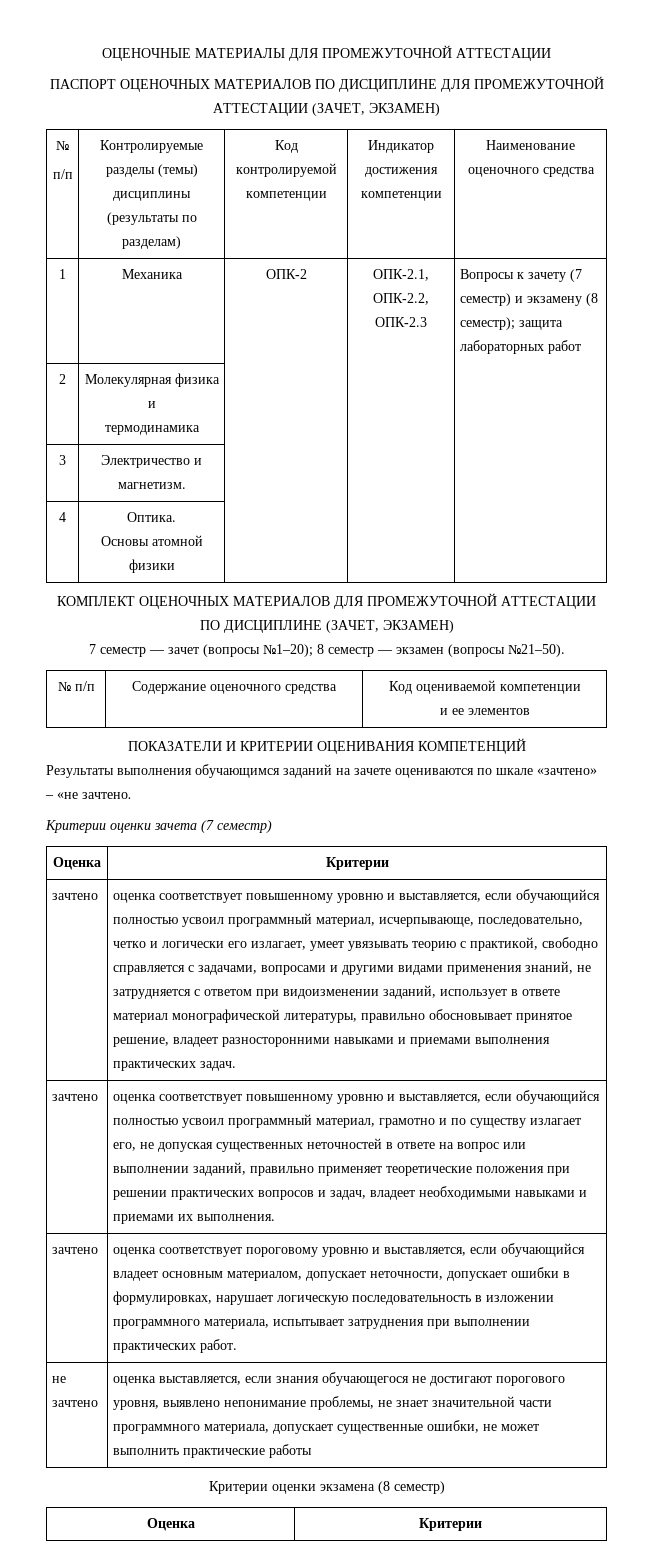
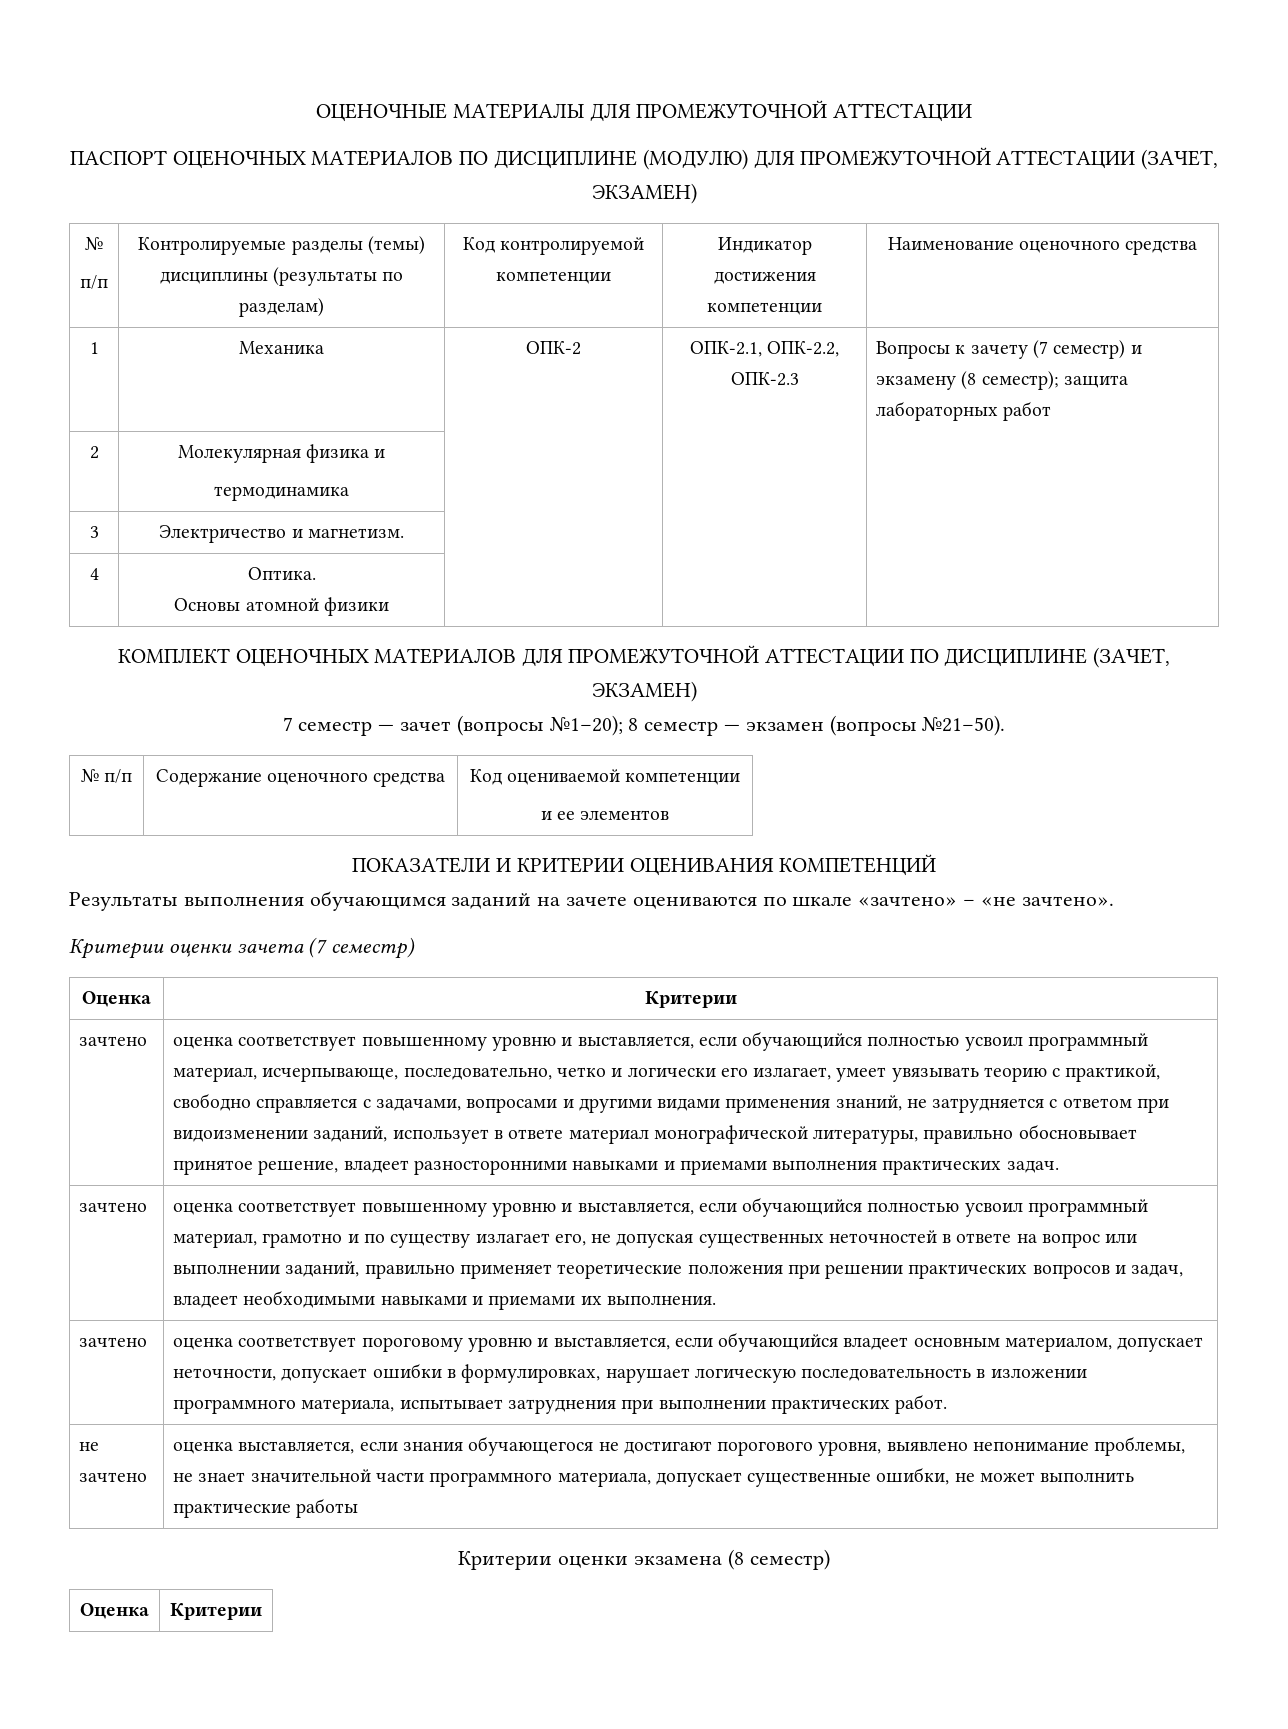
(437, 85) none -> [642,149,748,170] (МОДУЛЮ)
[82,792,132,799] зачтено. -> [1021,896,1114,906] зачтено».

